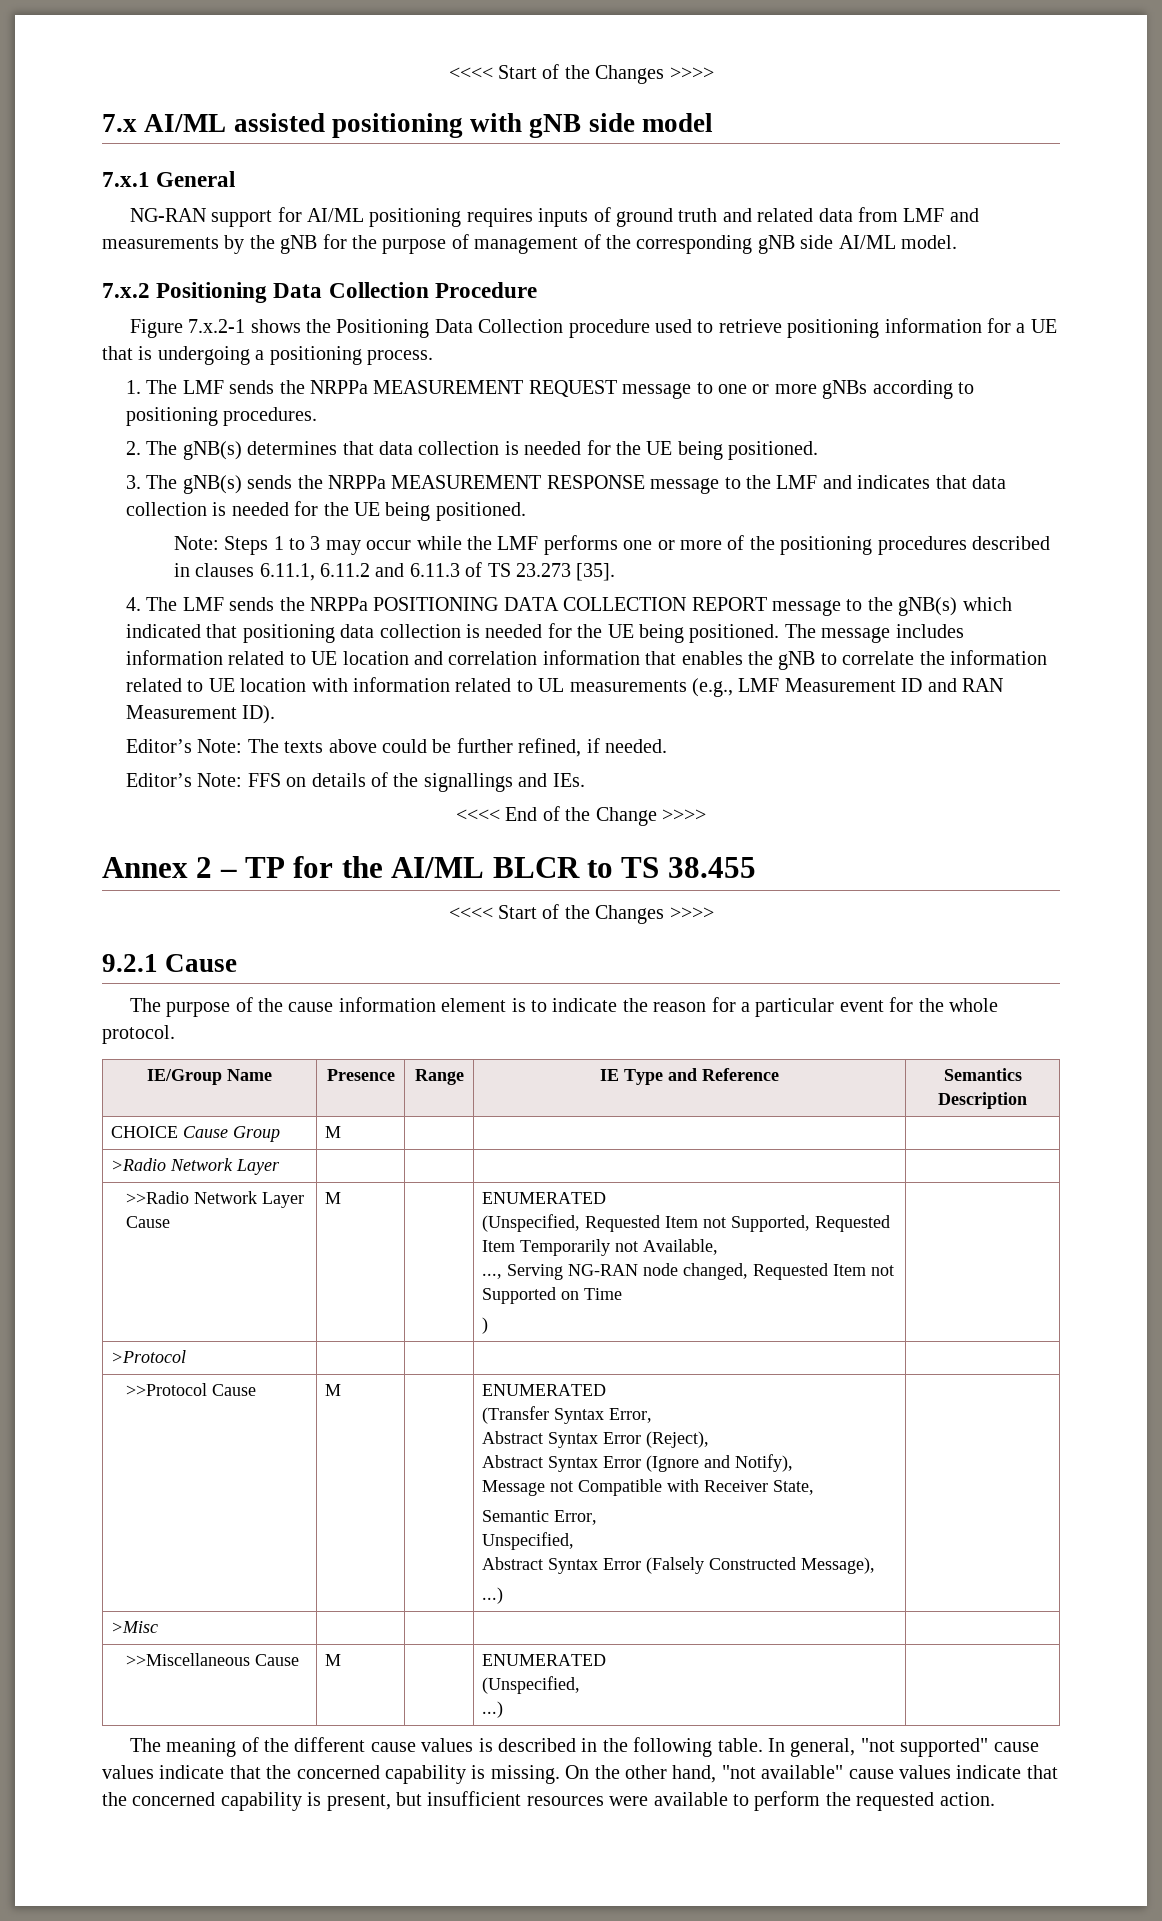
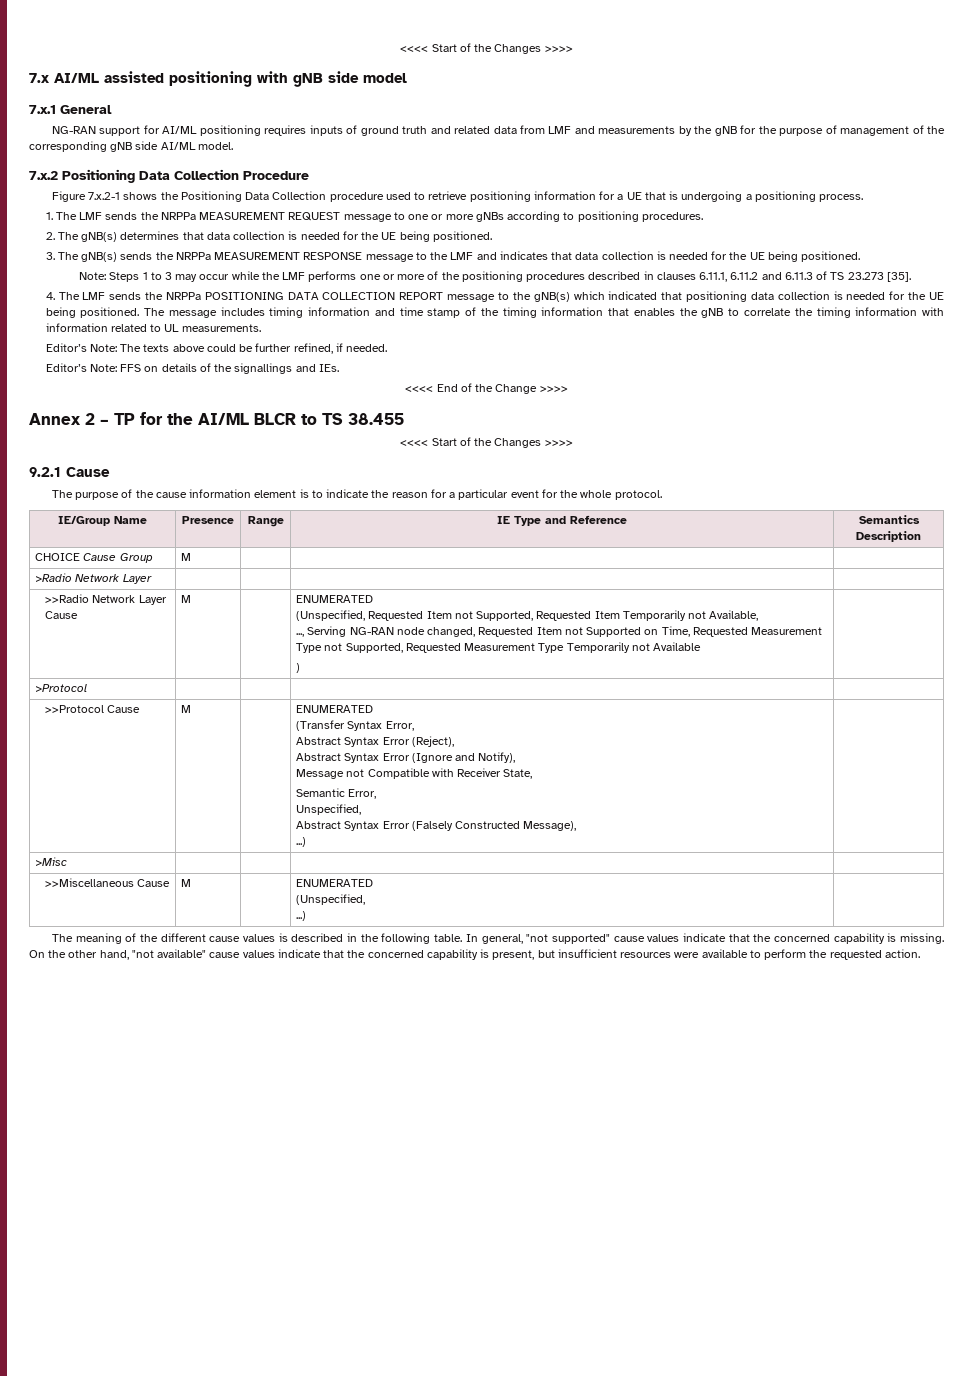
[125,650,538,665] information related to UE location and correlation -> [269,307,537,318] timing information and time stamp of the timing
[949,650,1047,665] [125,678,307,692] information related to UE location -> [816,307,918,318] timing information
[569,678,1003,697] [125,705,276,724] measurements (e.g., LMF Measurement ID and RAN Measurement ID). -> [181,324,261,332] measurements.
[584,1288,623,1300] Time -> [661,626,823,637] [296,642,702,653] Time, Requested Measurement Type not Supported, Requested Measurement Type Temporarily not Available

